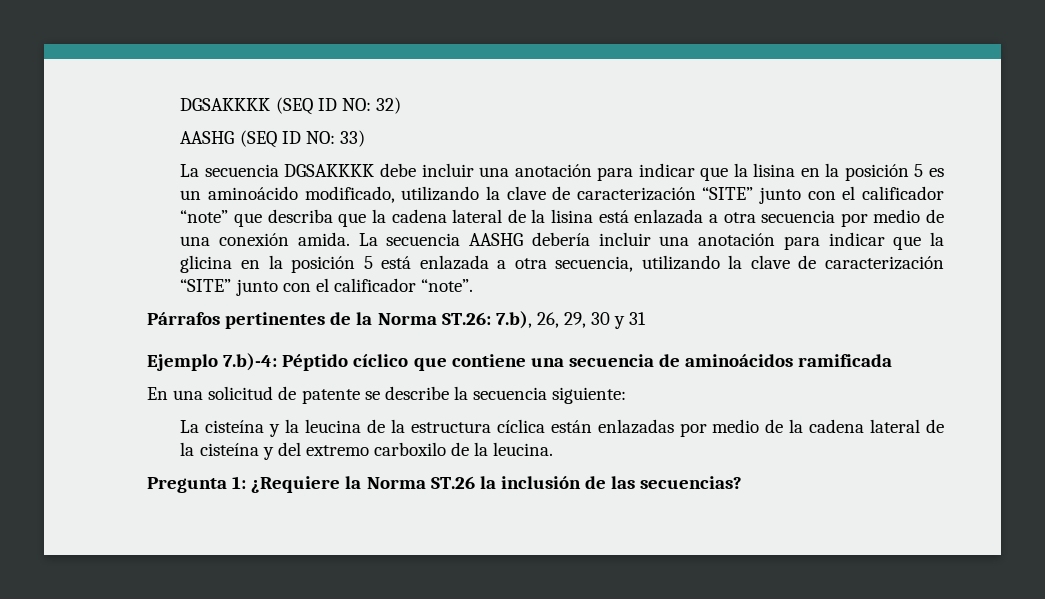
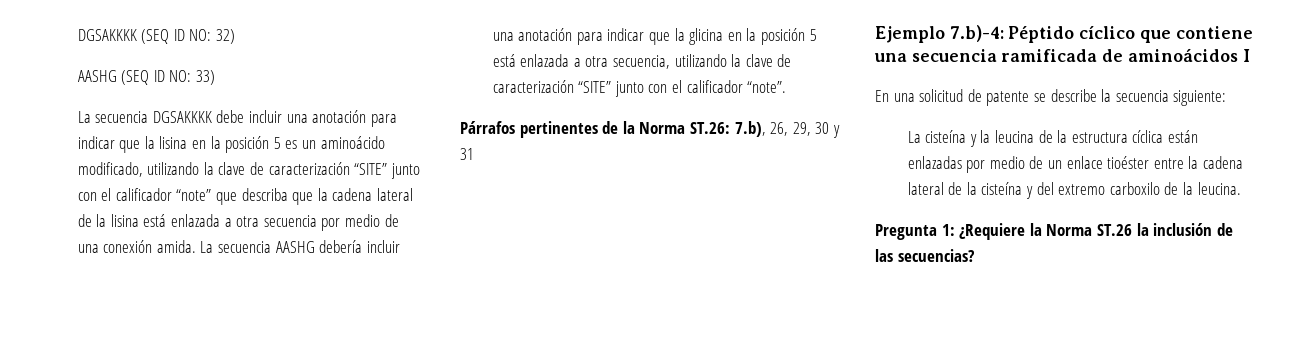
(654, 360) none -> [1001,49,1098,62] ramificada
[798,354,893,367] ramificada -> [1242,49,1250,62] I
(784, 426) none -> [1048,156,1184,169] un enlace tioéster entre

